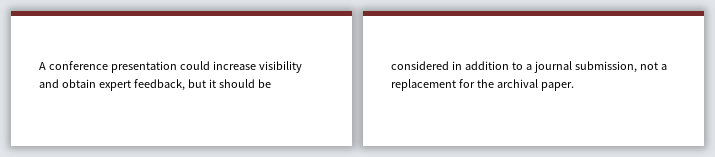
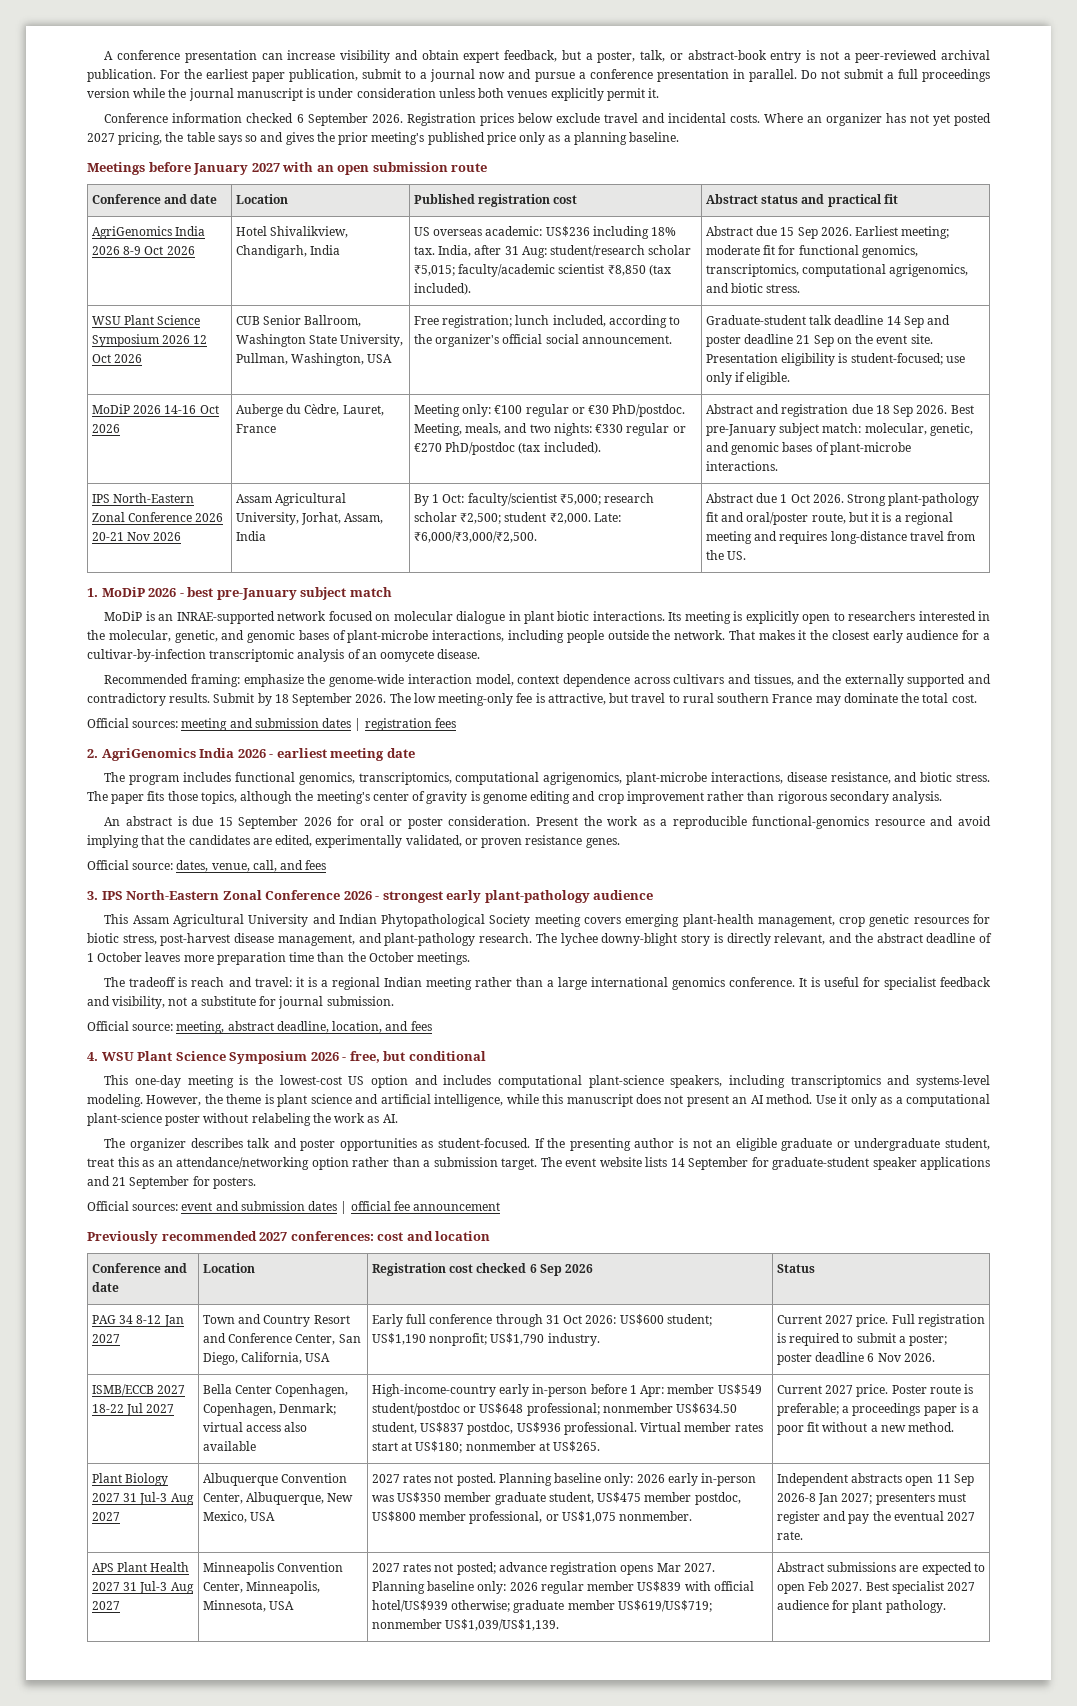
[179,61,210,70] could -> [261,53,283,60] can
[208,79,271,88] [391,61,667,73] [391,79,574,91] it should be considered in addition to a journal submission, not a replacement for the archival paper. -> [585,50,991,63] [87,69,991,82] [87,88,660,101] [104,113,992,126] [87,132,680,145] [87,162,488,175] [91,194,218,204] [235,194,288,204] [413,194,578,207] [705,194,898,207] [91,226,206,239] [91,246,195,255] [235,226,349,238] [235,245,341,258] [413,226,677,239] [413,245,692,258] [413,264,671,277] [413,283,471,295] [705,226,950,239] [705,245,918,258] [705,264,969,277] [705,283,801,293] [91,315,201,325] [91,334,208,347] [91,354,143,363] [235,315,362,327] [235,334,404,347] [235,353,393,366] [413,315,681,328] [413,334,672,347] [705,315,951,328] [705,334,933,347] [705,353,965,366] [705,372,791,385] [91,404,219,414] [91,424,120,433] [235,404,384,417] [235,424,276,433] [413,404,686,417] [413,423,686,436] [413,442,601,455] [705,404,974,417] [705,423,973,436] [705,442,911,455] [705,461,778,471] [91,493,195,503] [91,512,224,522] [91,532,182,541] [235,493,347,506] [235,512,384,525] [235,531,266,541] [413,493,655,506] [413,512,621,524] [413,531,537,543] [705,493,980,506] [705,512,953,525] [705,531,976,544] [705,550,747,560] [87,587,392,600] [104,611,990,624] [87,630,990,643] [87,649,481,662] [104,674,992,687] [87,693,977,706] [87,718,456,731] [87,748,415,761] [104,772,990,785] [87,791,943,804] [104,816,991,829] [87,835,620,848] [87,860,327,872] [87,890,654,903] [104,914,990,927] [87,933,992,946] [87,952,471,965] [104,977,991,990] [87,996,394,1009] [87,1021,432,1034] [87,1051,486,1064] [104,1075,990,1088] [87,1094,991,1107] [87,1113,398,1126] [104,1138,990,1151] [87,1157,990,1170] [87,1176,256,1189] [87,1201,501,1214] [87,1231,491,1244] [91,1263,188,1273] [91,1282,119,1292] [202,1263,255,1273] [371,1263,594,1276] [776,1264,815,1273] [91,1315,184,1327] [91,1334,120,1343] [202,1314,350,1327] [202,1333,361,1345] [202,1352,331,1365] [371,1314,712,1327] [371,1333,600,1346] [776,1314,985,1327] [776,1333,948,1346] [776,1352,935,1365] [91,1384,186,1396] [91,1403,175,1416] [202,1384,349,1397] [202,1403,337,1416] [202,1422,308,1432] [202,1441,256,1451] [371,1384,762,1397] [371,1403,738,1416] [371,1422,763,1435] [371,1441,601,1453] [776,1384,974,1397] [776,1403,980,1416] [776,1422,955,1435] [91,1473,169,1486] [91,1492,194,1505] [91,1512,120,1521] [202,1473,348,1486] [202,1492,354,1505] [202,1511,276,1523] [371,1473,757,1486] [371,1492,741,1505] [371,1511,693,1524] [776,1473,974,1486] [776,1493,966,1505] [776,1511,976,1524] [776,1531,803,1540] [91,1562,190,1572] [91,1581,194,1594] [91,1601,120,1610] [202,1562,344,1575] [202,1581,321,1594] [202,1600,295,1612] [371,1562,715,1575] [371,1581,754,1594] [371,1600,712,1613] [371,1619,560,1631] [776,1562,985,1575] [776,1581,976,1594] [776,1600,946,1613] a poster, talk, or abstract-book entry is not a peer-reviewed archival publication. For the earliest paper publication, submit to a journal now and pursue a conference presentation in parallel. Do not submit a full proceedings version while the journal manuscript is under consideration unless both venues explicitly permit it. // Conference information checked 6 September 2026. Registration prices below exclude travel and incidental costs. Where an organizer has not yet posted 2027 pricing, the table says so and gives the prior meeting's published price only as a planning baseline. // Meetings before January 2027 with an open submission route // Conference and date | Location | Published registration cost | Abstract status and practical fit // AgriGenomics India 2026 8-9 Oct 2026 | Hotel Shivalikview, Chandigarh, India | US overseas academic: US$236 including 18% tax. India, after 31 Aug: student/research scholar ₹5,015; faculty/academic scientist ₹8,850 (tax included). | Abstract due 15 Sep 2026. Earliest meeting; moderate fit for functional genomics, transcriptomics, computational agrigenomics, and biotic stress. // WSU Plant Science Symposium 2026 12 Oct 2026 | CUB Senior Ballroom, Washington State University, Pullman, Washington, USA | Free registration; lunch included, according to the organizer's official social announcement. | Graduate-student talk deadline 14 Sep and poster deadline 21 Sep on the event site. Presentation eligibility is student-focused; use only if eligible. // MoDiP 2026 14-16 Oct 2026 | Auberge du Cèdre, Lauret, France | Meeting only: €100 regular or €30 PhD/postdoc. Meeting, meals, and two nights: €330 regular or €270 PhD/postdoc (tax included). | Abstract and registration due 18 Sep 2026. Best pre-January subject match: molecular, genetic, and genomic bases of plant-microbe interactions. // IPS North-Eastern Zonal Conference 2026 20-21 Nov 2026 | Assam Agricultural University, Jorhat, Assam, India | By 1 Oct: faculty/scientist ₹5,000; research scholar ₹2,500; student ₹2,000. Late: ₹6,000/₹3,000/₹2,500. | Abstract due 1 Oct 2026. Strong plant-pathology fit and oral/poster route, but it is a regional meeting and requires long-distance travel from the US. // 1. MoDiP 2026 - best pre-January subject match // MoDiP is an INRAE-supported network focused on molecular dialogue in plant biotic interactions. Its meeting is explicitly open to researchers interested in the molecular, genetic, and genomic bases of plant-microbe interactions, including people outside the network. That makes it the closest early audience for a cultivar-by-infection transcriptomic analysis of an oomycete disease. // Recommended framing: emphasize the genome-wide interaction model, context dependence across cultivars and tissues, and the externally supported and contradictory results. Submit by 18 September 2026. The low meeting-only fee is attractive, but travel to rural southern France may dominate the total cost. // Official sources: meeting and submission dates | registration fees // 2. AgriGenomics India 2026 - earliest meeting date // The program includes functional genomics, transcriptomics, computational agrigenomics, plant-microbe interactions, disease resistance, and biotic stress. The paper fits those topics, although the meeting's center of gravity is genome editing and crop improvement rather than rigorous secondary analysis. // An abstract is due 15 September 2026 for oral or poster consideration. Present the work as a reproducible functional-genomics resource and avoid implying that the candidates are edited, experimentally validated, or proven resistance genes. // Official source: dates, venue, call, and fees // 3. IPS North-Eastern Zonal Conference 2026 - strongest early plant-pathology audience // This Assam Agricultural University and Indian Phytopathological Society meeting covers emerging plant-health management, crop genetic resources for biotic stress, post-harvest disease management, and plant-pathology research. The lychee downy-blight story is directly relevant, and the abstract deadline of 1 October leaves more preparation time than the October meetings. // The tradeoff is reach and travel: it is a regional Indian meeting rather than a large international genomics conference. It is useful for specialist feedback and visibility, not a substitute for journal submission. // Official source: meeting, abstract deadline, location, and fees // 4. WSU Plant Science Symposium 2026 - free, but conditional // This one-day meeting is the lowest-cost US option and includes computational plant-science speakers, including transcriptomics and systems-level modeling. However, the theme is plant science and artificial intelligence, while this manuscript does not present an AI method. Use it only as a computational plant-science poster without relabeling the work as AI. // The organizer describes talk and poster opportunities as student-focused. If the presenting author is not an eligible graduate or undergraduate student, treat this as an attendance/networking option rather than a submission target. The event website lists 14 September for graduate-student speaker applications and 21 September for posters. // Official sources: event and submission dates | official fee announcement // Previously recommended 2027 conferences: cost and location // Conference and date | Location | Registration cost checked 6 Sep 2026 | Status // PAG 34 8-12 Jan 2027 | Town and Country Resort and Conference Center, San Diego, California, USA | Early full conference through 31 Oct 2026: US$600 student; US$1,190 nonprofit; US$1,790 industry. | Current 2027 price. Full registration is required to submit a poster; poster deadline 6 Nov 2026. // ISMB/ECCB 2027 18-22 Jul 2027 | Bella Center Copenhagen, Copenhagen, Denmark; virtual access also available | High-income-country early in-person before 1 Apr: member US$549 student/postdoc or US$648 professional; nonmember US$634.50 student, US$837 postdoc, US$936 professional. Virtual member rates start at US$180; nonmember at US$265. | Current 2027 price. Poster route is preferable; a proceedings paper is a poor fit without a new method. // Plant Biology 2027 31 Jul-3 Aug 2027 | Albuquerque Convention Center, Albuquerque, New Mexico, USA | 2027 rates not posted. Planning baseline only: 2026 early in-person was US$350 member graduate student, US$475 member postdoc, US$800 member professional, or US$1,075 nonmember. | Independent abstracts open 11 Sep 2026-8 Jan 2027; presenters must register and pay the eventual 2027 rate. // APS Plant Health 2027 31 Jul-3 Aug 2027 | Minneapolis Convention Center, Minneapolis, Minnesota, USA | 2027 rates not posted; advance registration opens Mar 2027. Planning baseline only: 2026 regular member US$839 with official hotel/US$939 otherwise; graduate member US$619/US$719; nonmember US$1,039/US$1,139. | Abstract submissions are expected to open Feb 2027. Best specialist 2027 audience for plant pathology.

